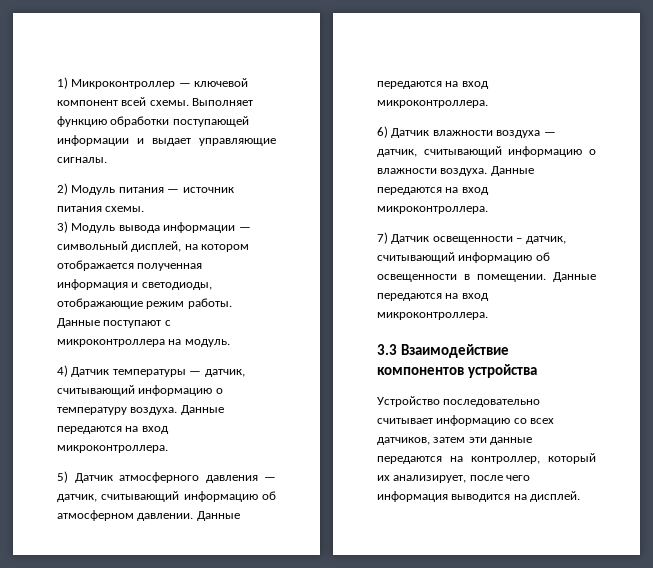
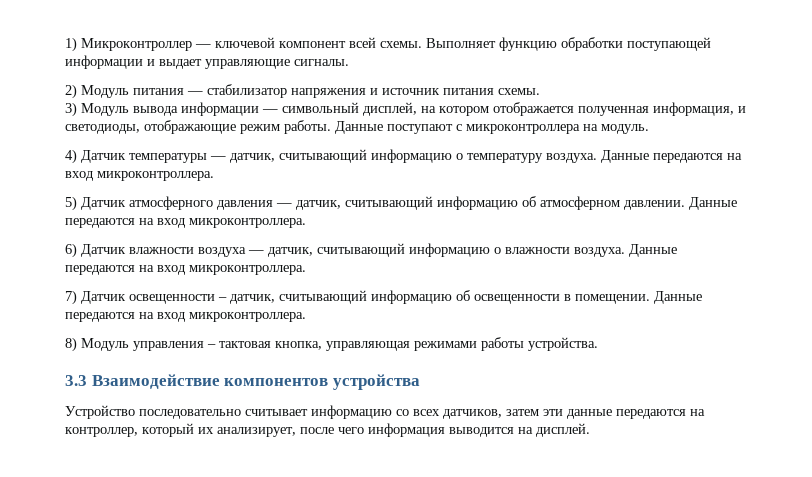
(180, 191) none -> [207,84,378,98] стабилизатор напряжения и
[57,279,128,290] информация -> [653,102,734,116] информация,
(488, 316) none -> [65,337,598,352] // 8) Модуль управления – тактовая кнопка, управляющая режимами работы устройства.

